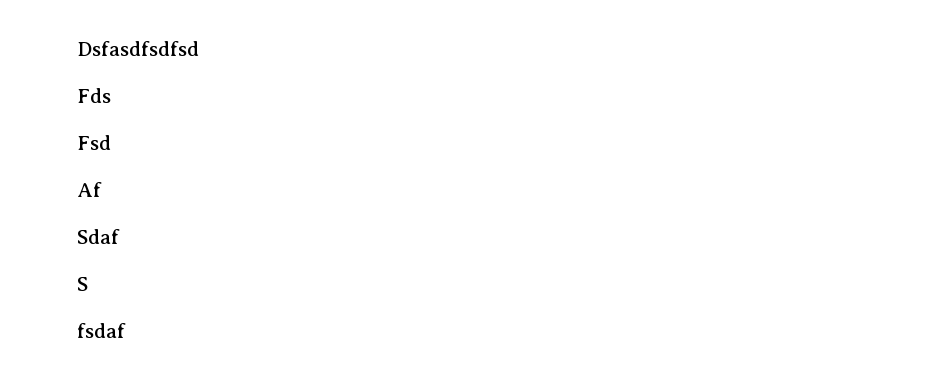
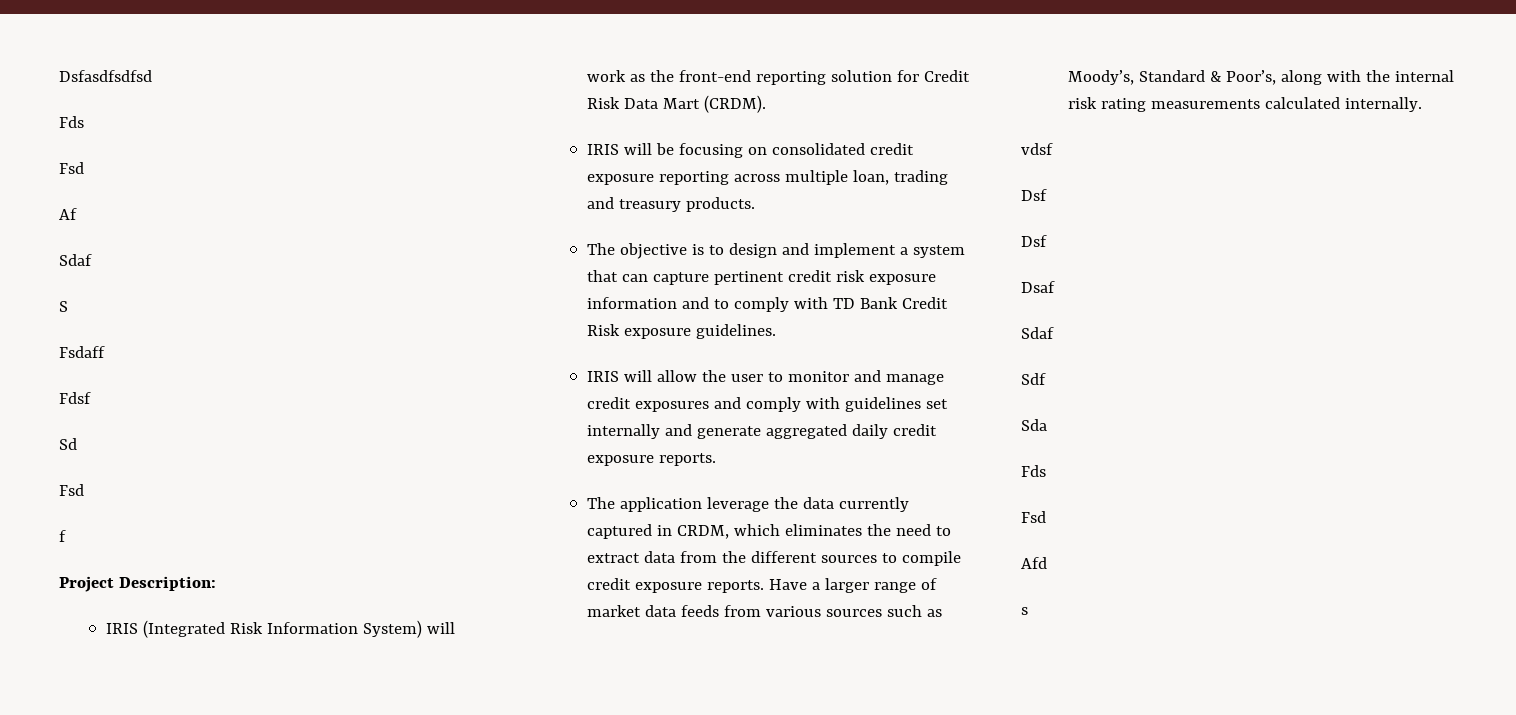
[77,323,126,338] fsdaf -> [59,346,105,358] [59,392,91,404] [59,438,77,450] [59,484,84,496] [59,530,66,542] [59,576,216,592] [106,620,456,638] [587,70,971,85] [587,95,767,113] [587,143,915,158] [587,170,949,185] [587,197,756,212] [587,243,966,259] [587,270,937,285] [587,297,949,312] [587,324,777,339] [587,370,945,385] [587,397,949,412] [587,424,938,439] [587,453,717,466] [587,497,910,512] [587,524,952,539] [587,551,962,566] [587,578,938,593] [587,605,943,617] [1068,70,1455,85] [1068,97,1423,112] [1021,143,1053,155] [1021,189,1047,201] [1021,235,1047,247] [1021,281,1055,293] [1021,327,1054,339] [1021,373,1046,385] [1021,419,1047,431] [1021,465,1046,477] [1021,511,1046,523] [1021,557,1047,569] [1021,607,1028,615] Fsdaff // Fdsf // Sd // Fsd // f // Project Description: // IRIS (Integrated Risk Information System) will work as the front-end reporting solution for Credit Risk Data Mart (CRDM). // IRIS will be focusing on consolidated credit exposure reporting across multiple loan, trading and treasury products. // The objective is to design and implement a system that can capture pertinent credit risk exposure information and to comply with TD Bank Credit Risk exposure guidelines. // IRIS will allow the user to monitor and manage credit exposures and comply with guidelines set internally and generate aggregated daily credit exposure reports. // The application leverage the data currently captured in CRDM, which eliminates the need to extract data from the different sources to compile credit exposure reports. Have a larger range of market data feeds from various sources such as Moody’s, Standard & Poor’s, along with the internal risk rating measurements calculated internally. // vdsf // Dsf // Dsf // Dsaf // Sdaf // Sdf // Sda // Fds // Fsd // Afd // s

